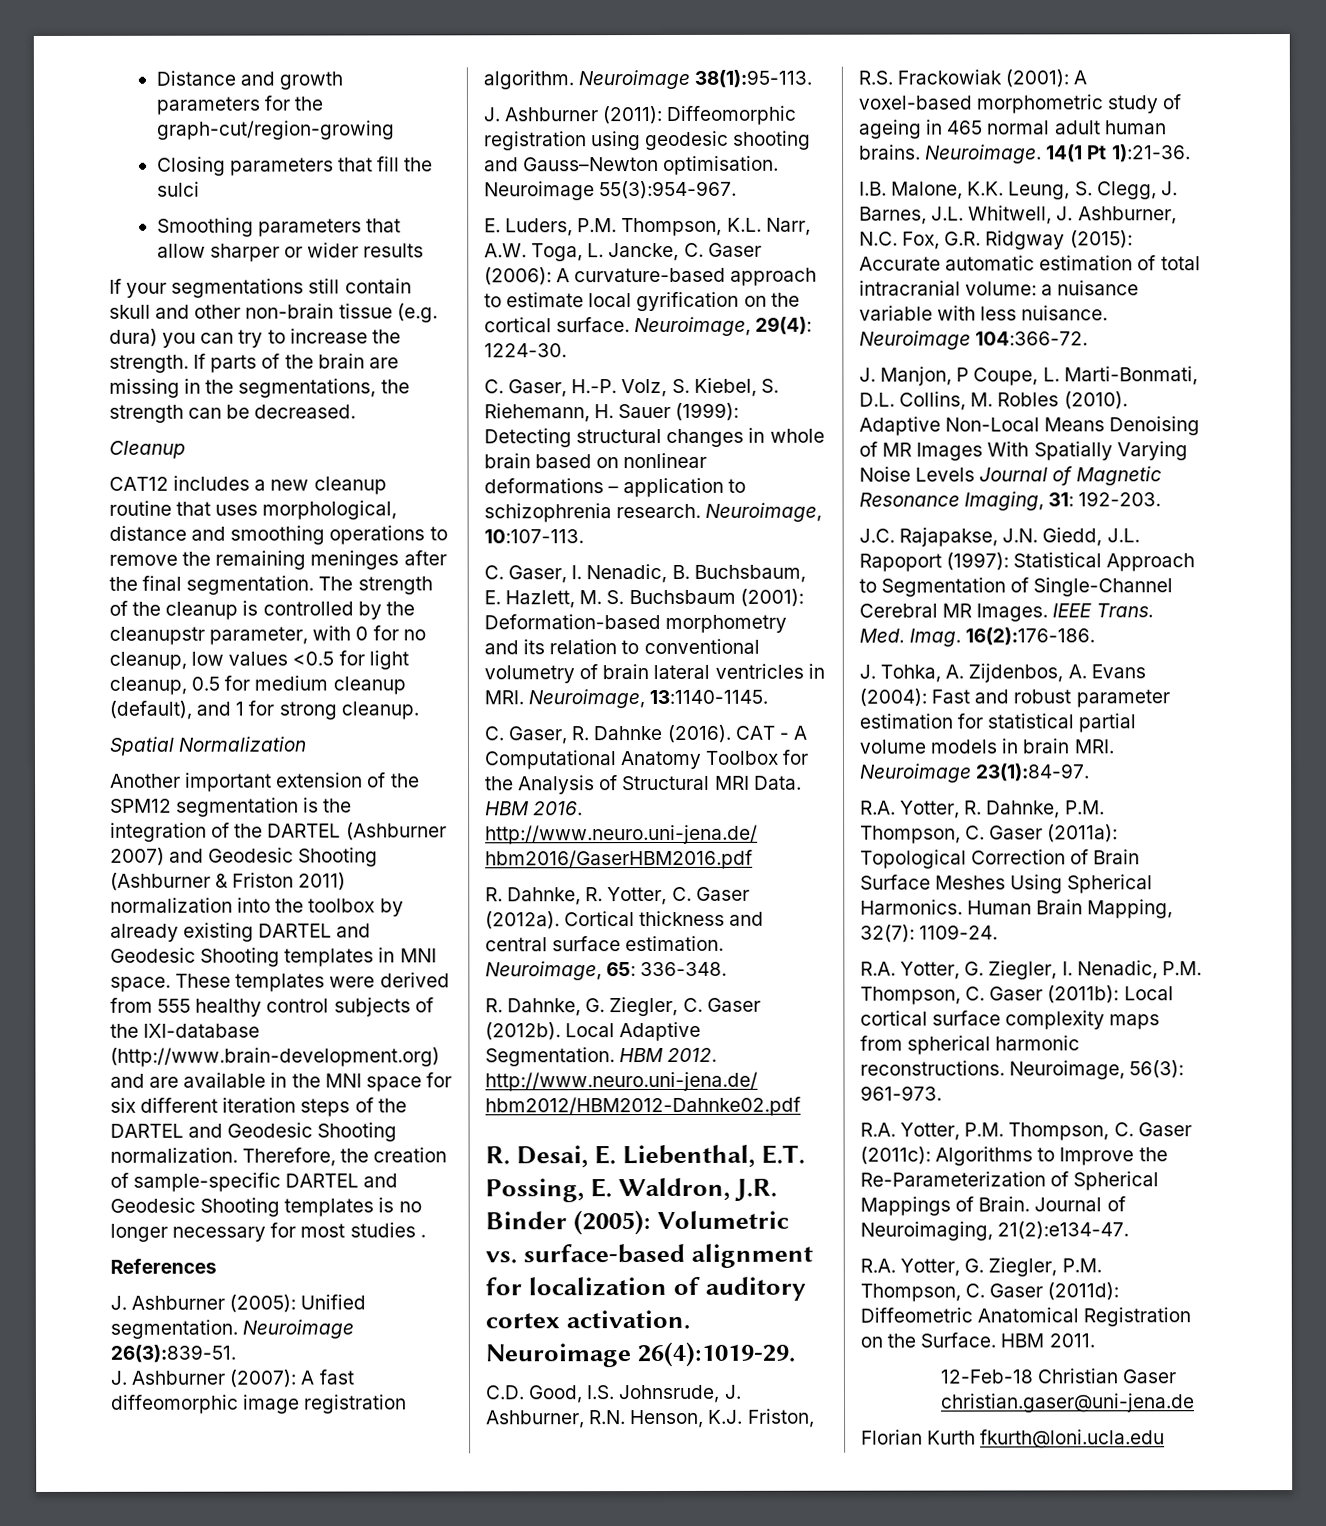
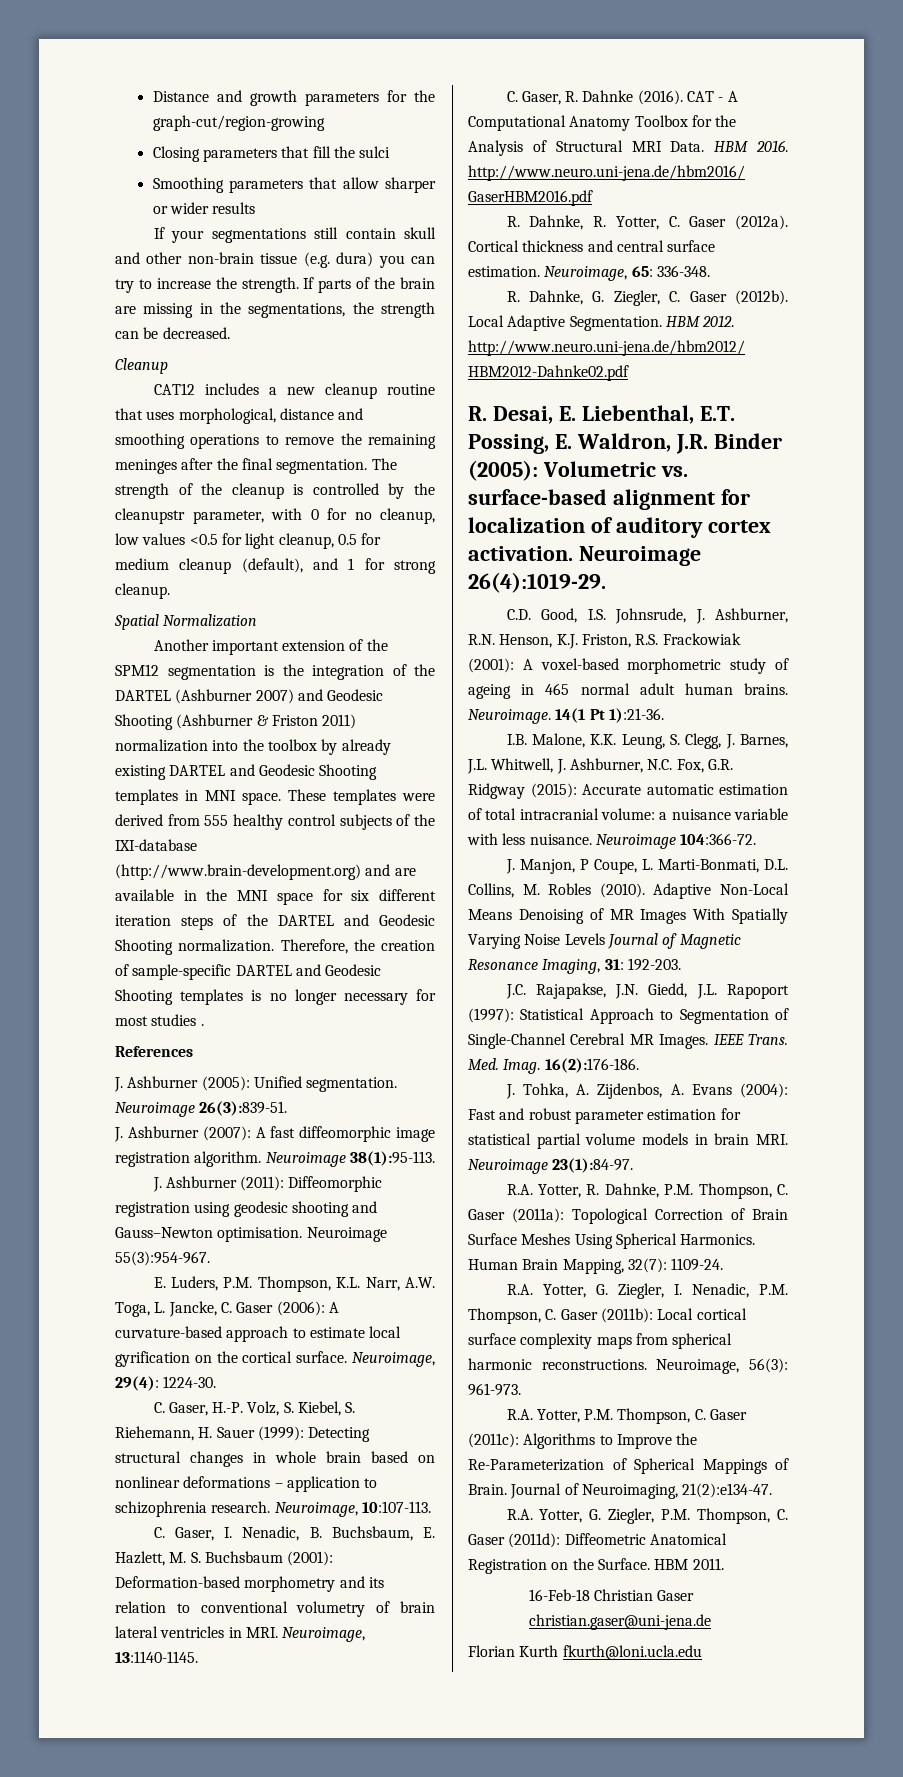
[940,1369,1034,1384] 12-Feb-18 -> [528,1589,590,1601] 16-Feb-18

